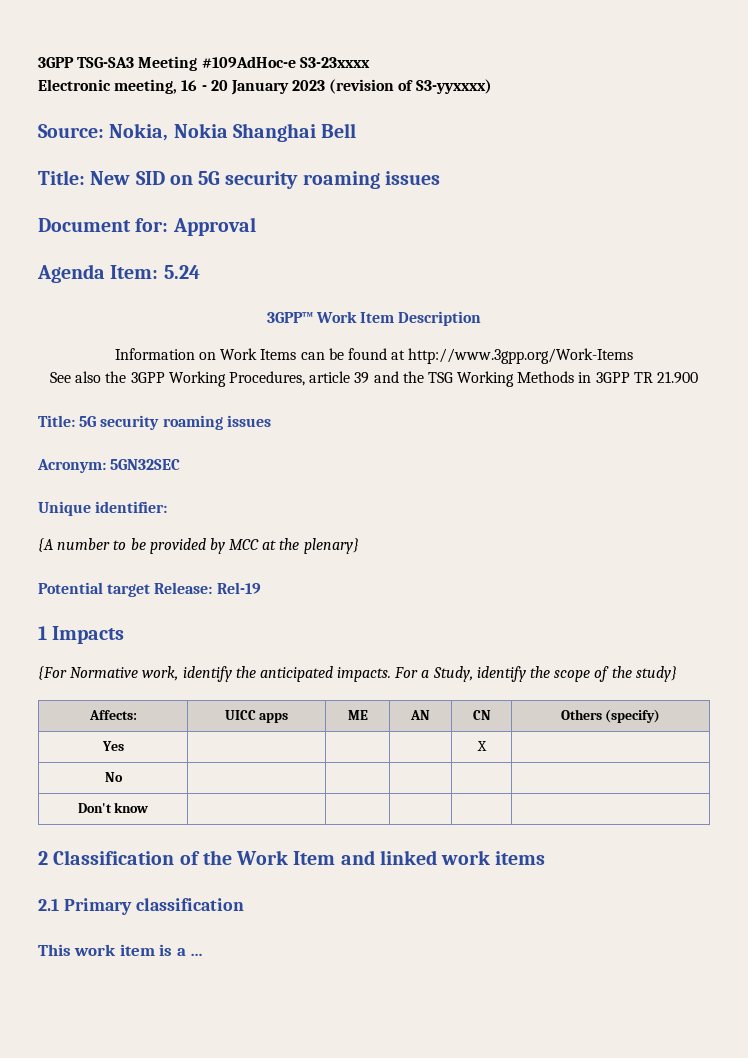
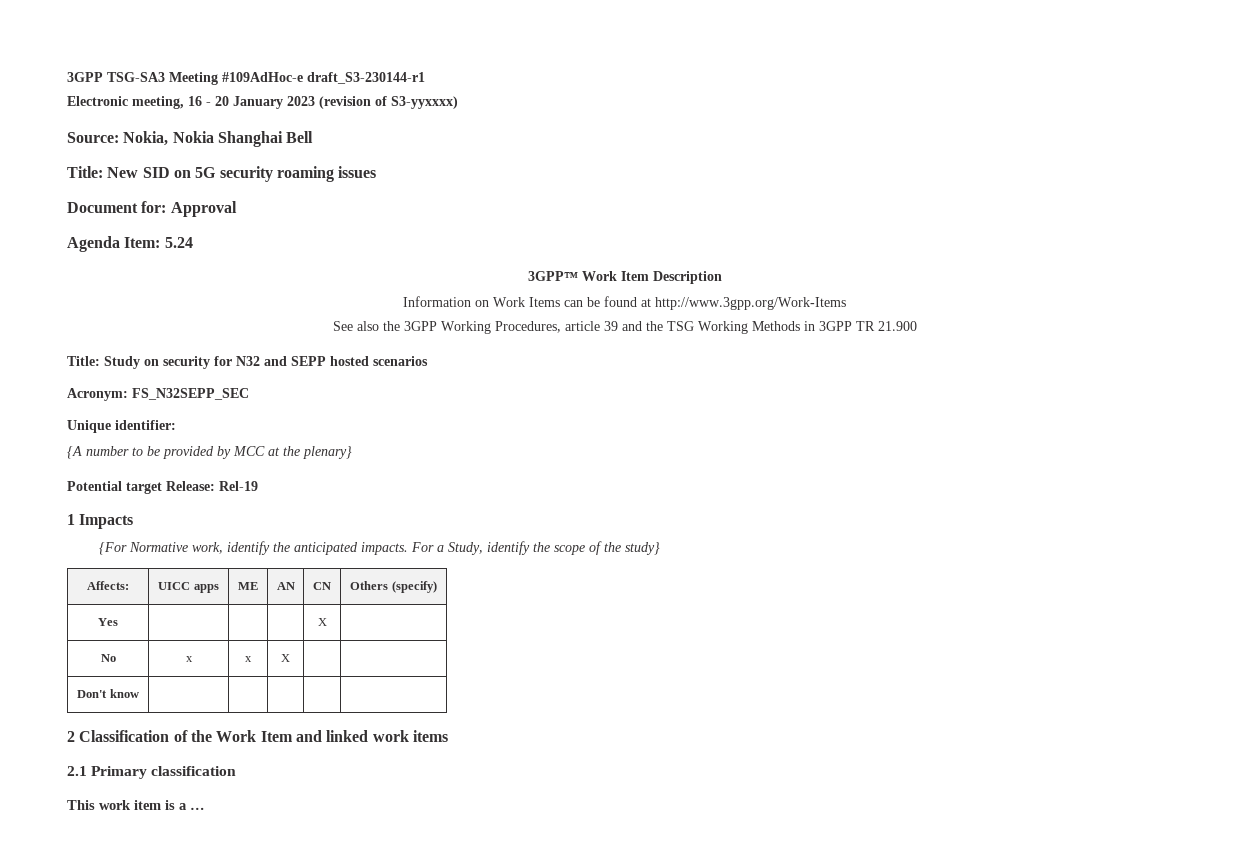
[299,57,370,68] S3-23xxxx -> [307,72,425,84] draft_S3-230144-r1
[79,415,271,430] 5G security roaming issues -> [104,356,428,369] Study on security for N32 and SEPP hosted scenarios
[110,459,181,470] 5GN32SEC -> [132,388,249,400] FS_N32SEPP_SEC
(123, 777) | | -> [185,656,193,662] [245,656,252,662] [281,654,290,662] x | x | X

